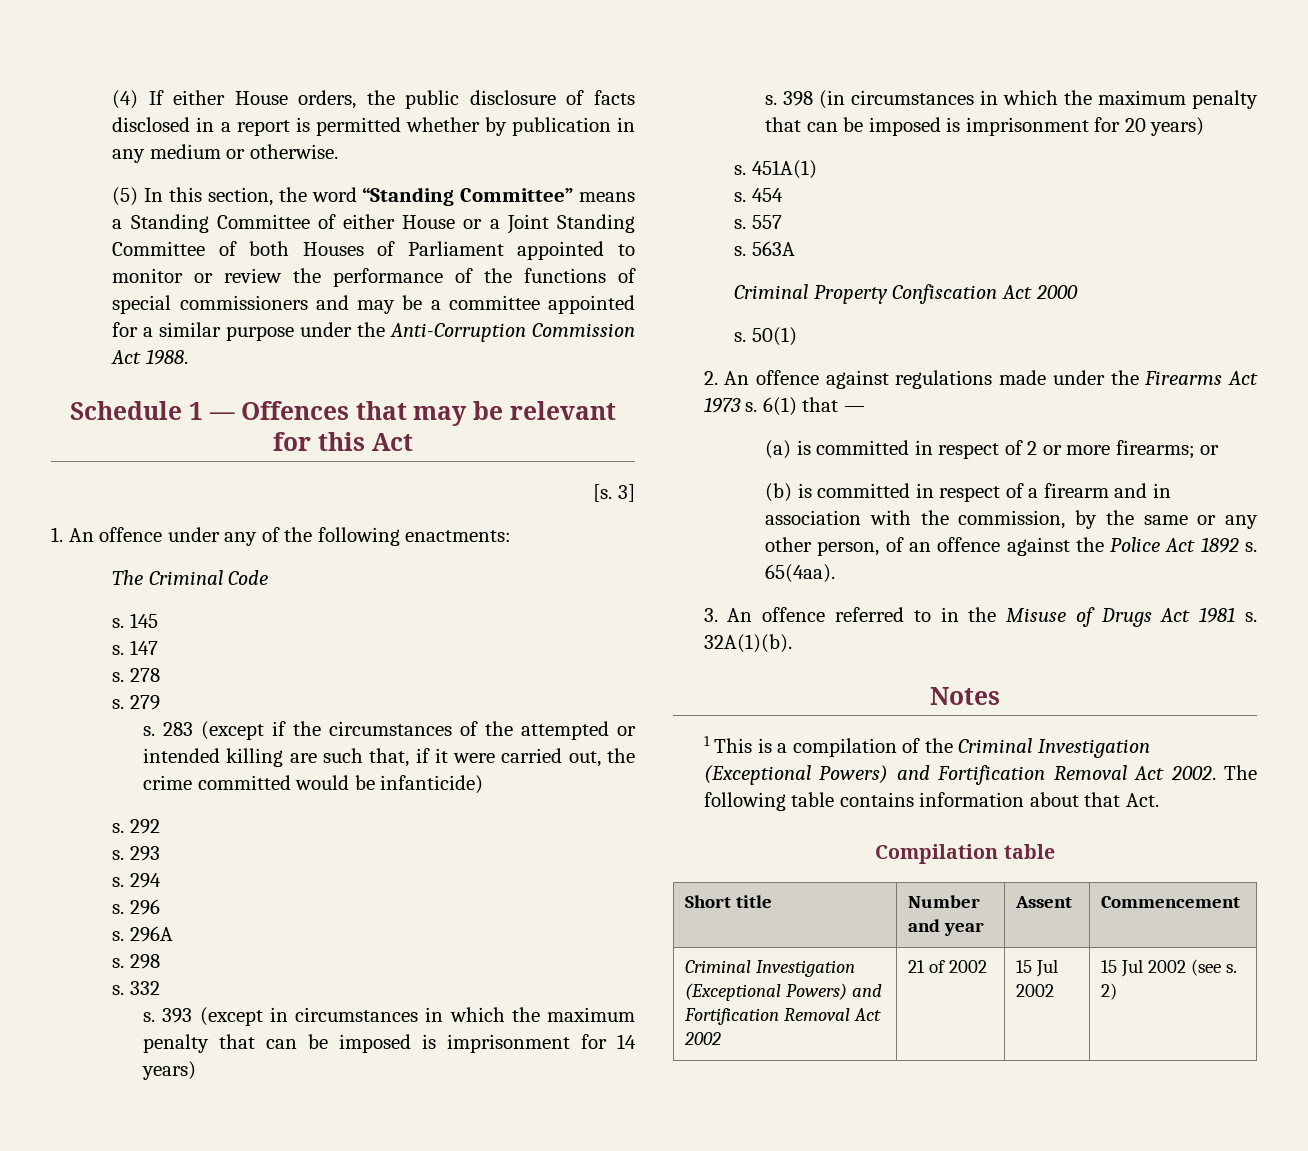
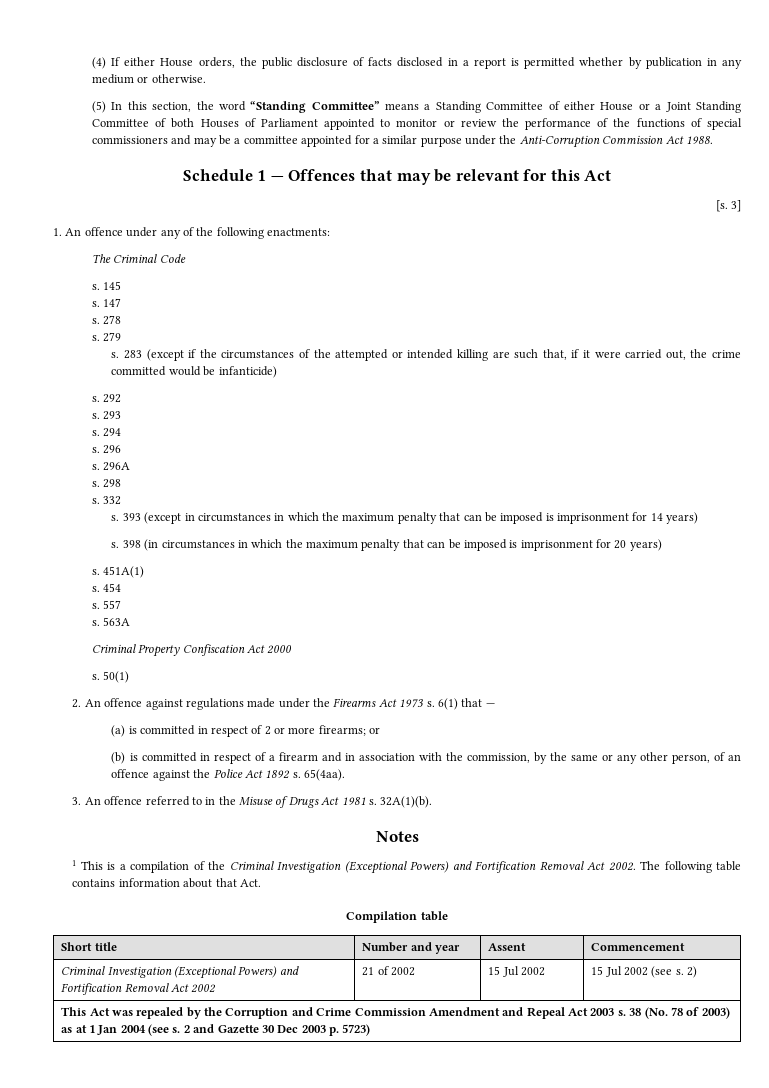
(1117, 991) none -> [61,1007,730,1019] [61,1024,371,1036] // This Act was repealed by the Corruption and Crime Commission Amendment and Repeal Act 2003 s. 38 (No. 78 of 2003) as at 1 Jan 2004 (see s. 2 and Gazette 30 Dec 2003 p. 5723)

